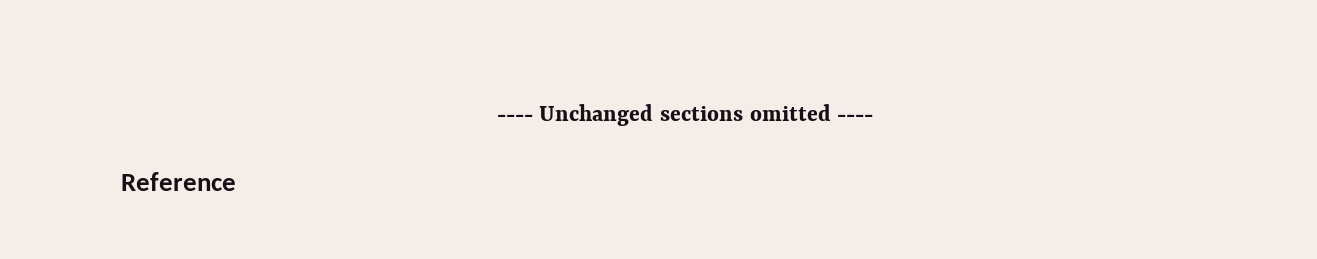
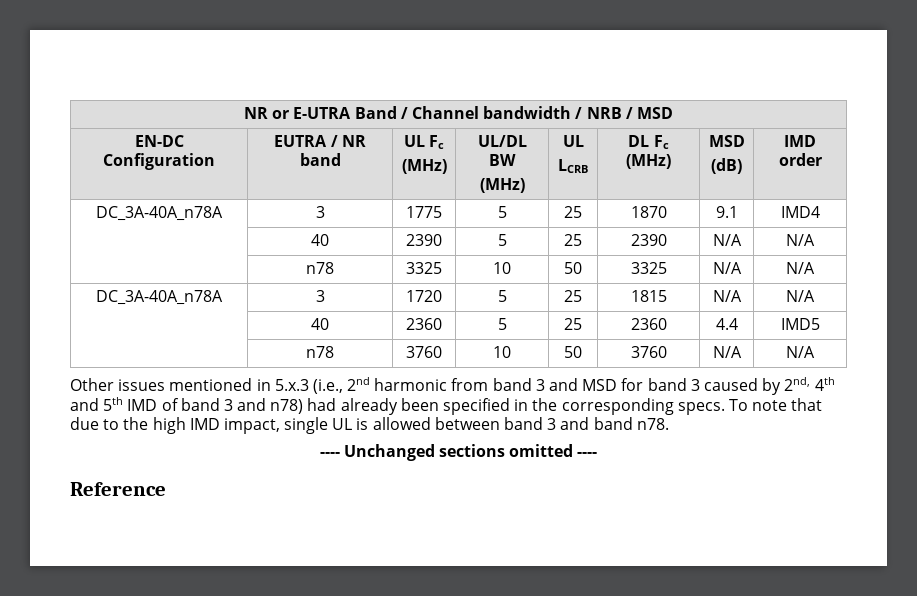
(496, 117) none -> [244,106,673,119] [134,135,184,147] [103,153,215,170] [274,135,366,147] [299,153,341,166] [403,135,445,149] [401,159,447,174] [477,135,527,147] [489,154,516,166] [479,178,525,193] [562,135,584,147] [558,159,588,173] [628,135,669,149] [626,154,671,169] [708,135,745,147] [711,158,742,174] [784,135,816,147] [778,153,822,166] [96,206,223,221] [315,206,325,218] [406,206,442,218] [497,206,507,218] [564,206,582,218] [630,206,667,218] [715,206,738,218] [780,206,820,218] [311,234,329,246] [406,234,442,246] [497,234,507,246] [564,234,582,246] [630,234,667,246] [712,234,742,246] [786,234,815,246] [306,262,334,274] [406,262,442,274] [493,262,511,274] [564,262,582,274] [630,262,667,274] [712,262,742,274] [786,262,815,274] [96,290,223,305] [315,290,325,302] [406,290,442,302] [497,290,507,302] [564,290,582,302] [630,290,667,302] [712,290,742,302] [786,290,815,302] [311,318,329,330] [406,318,442,330] [497,318,507,330] [564,318,582,330] [630,318,667,330] [715,318,738,330] [780,318,820,330] [306,346,334,358] [406,346,442,358] [493,346,511,358] [564,346,582,358] [630,346,667,358] [712,346,742,358] [786,346,815,358] [70,377,835,395] [70,397,823,415] [70,417,669,434] NR or E-UTRA Band / Channel bandwidth / NRB / MSD // EN-DC Configuration | EUTRA / NR band | UL Fc // (MHz) | UL/DL BW // (MHz) | UL // LCRB | DL Fc (MHz) | MSD // (dB) | IMD order // DC_3A-40A_n78A | 3 | 1775 | 5 | 25 | 1870 | 9.1 | IMD4 // | 40 | 2390 | 5 | 25 | 2390 | N/A | N/A // | n78 | 3325 | 10 | 50 | 3325 | N/A | N/A // DC_3A-40A_n78A | 3 | 1720 | 5 | 25 | 1815 | N/A | N/A // | 40 | 2360 | 5 | 25 | 2360 | 4.4 | IMD5 // | n78 | 3760 | 10 | 50 | 3760 | N/A | N/A // Other issues mentioned in 5.x.3 (i.e., 2nd harmonic from band 3 and MSD for band 3 caused by 2nd, 4th and 5th IMD of band 3 and n78) had already been specified in the corresponding specs. To note that due to the high IMD impact, single UL is allowed between band 3 and band n78. //

